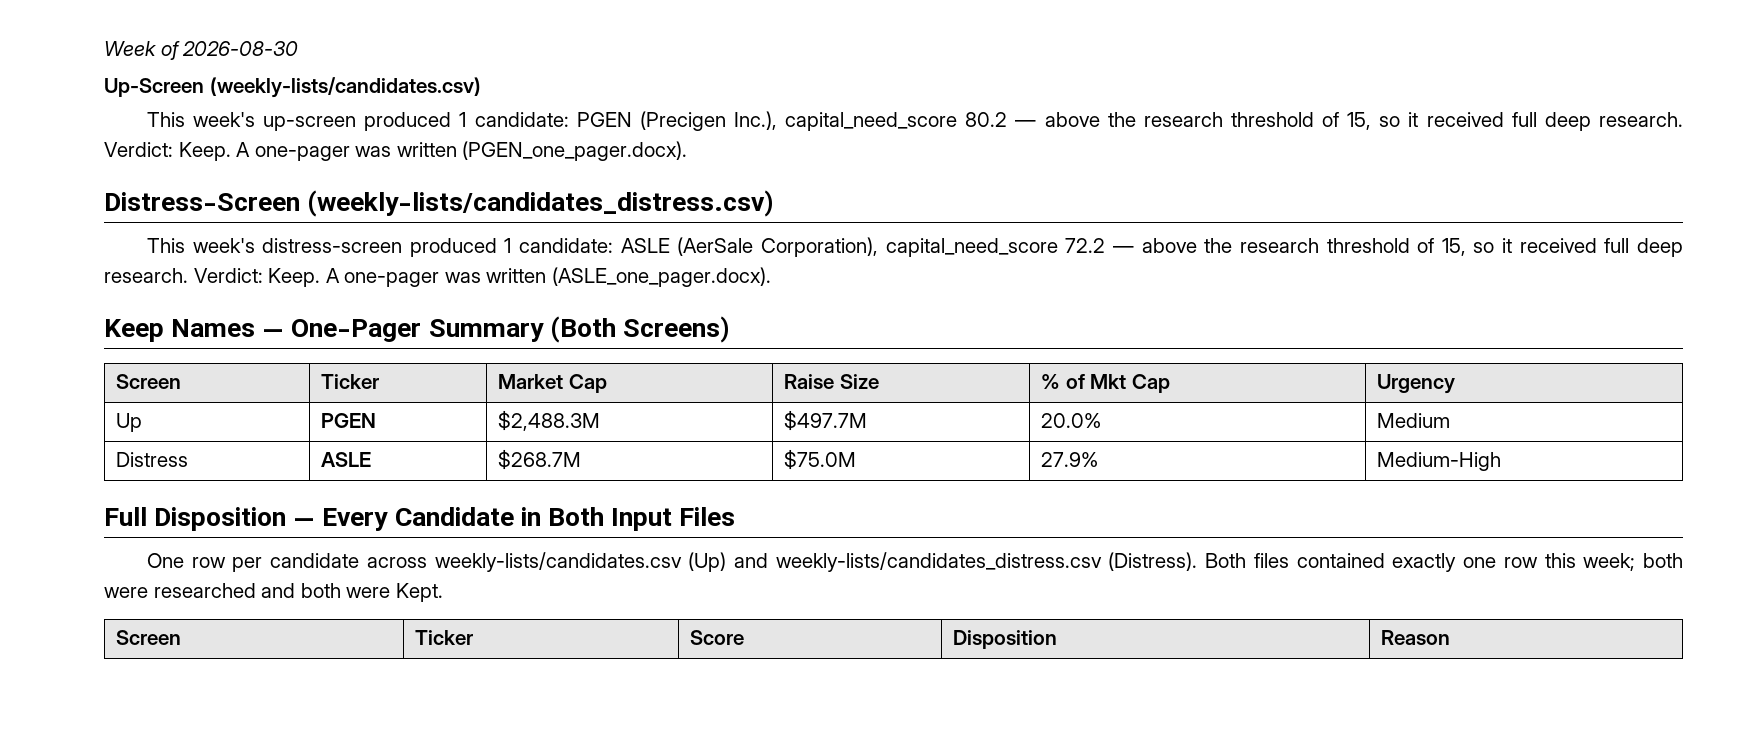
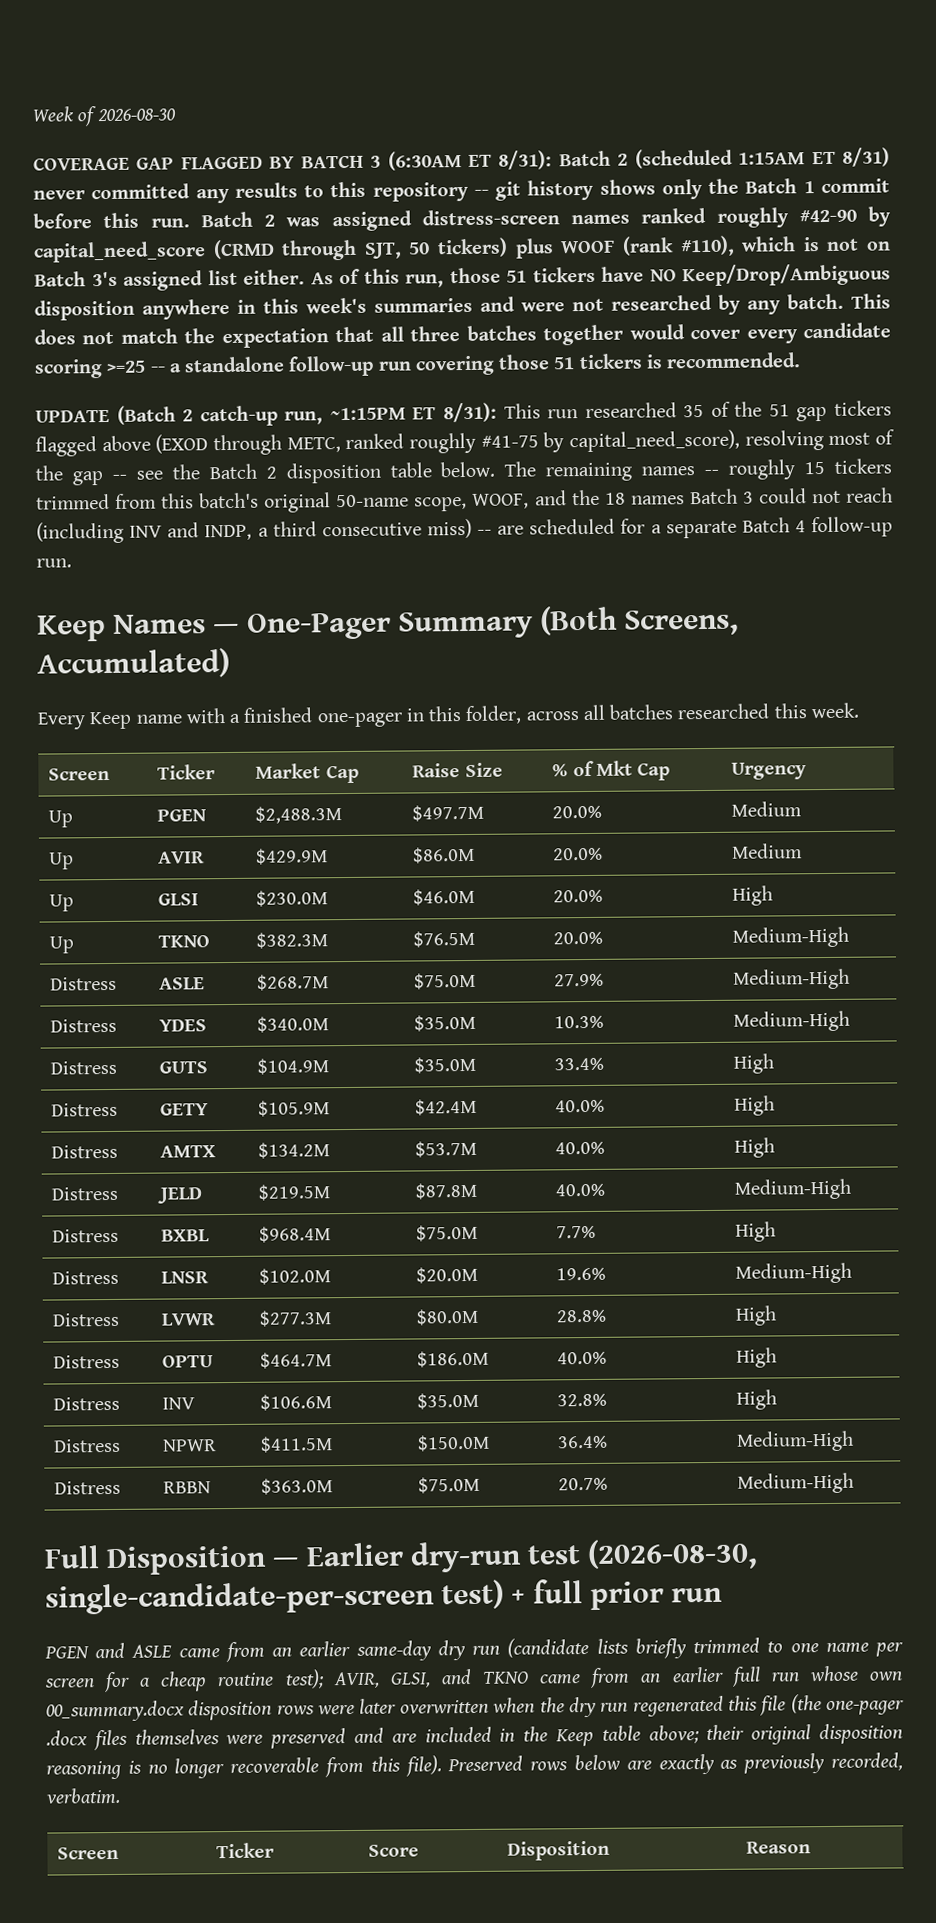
[104,77,481,98] [146,111,1683,131] [104,141,688,161] [104,190,775,217] [146,237,1683,257] [104,267,771,287] Up-Screen (weekly-lists/candidates.csv) // This week's up-screen produced 1 candidate: PGEN (Precigen Inc.), capital_need_score 80.2 — above the research threshold of 15, so it received full deep research. Verdict: Keep. A one-pager was written (PGEN_one_pager.docx). // Distress-Screen (weekly-lists/candidates_distress.csv) // This week's distress-screen produced 1 candidate: ASLE (AerSale Corporation), capital_need_score 72.2 — above the research threshold of 15, so it received full deep research. Verdict: Keep. A one-pager was written (ASLE_one_pager.docx). -> [33,147,891,171] [33,178,890,204] [33,206,891,232] [33,235,892,263] [34,263,891,291] [34,293,891,321] [34,322,891,349] [34,352,802,379] [35,400,892,427] [35,429,895,457] [35,458,892,486] [36,487,893,513] [36,516,893,544] [36,558,72,568] COVERAGE GAP FLAGGED BY BATCH 3 (6:30AM ET 8/31): Batch 2 (scheduled 1:15AM ET 8/31) never committed any results to this repository -- git history shows only the Batch 1 commit before this run. Batch 2 was assigned distress-screen names ranked roughly #42-90 by capital_need_score (CRMD through SJT, 50 tickers) plus WOOF (rank #110), which is not on Batch 3's assigned list either. As of this run, those 51 tickers have NO Keep/Drop/Ambiguous disposition anywhere in this week's summaries and were not researched by any batch. This does not match the expectation that all three batches together would cover every candidate scoring >=25 -- a standalone follow-up run covering those 51 tickers is recommended. // UPDATE (Batch 2 catch-up run, ~1:15PM ET 8/31): This run researched 35 of the 51 gap tickers flagged above (EXOD through METC, ranked roughly #41-75 by capital_need_score), resolving most of the gap -- see the Batch 2 disposition table below. The remaining names -- roughly 15 tickers trimmed from this batch's original 50-name scope, WOOF, and the 18 names Batch 3 could not reach (including INV and INDP, a third consecutive miss) -- are scheduled for a separate Batch 4 follow-up run.
[622,316,730,343] Screens) -> [624,609,740,636] [37,647,230,679] [37,702,859,730] Screens, Accumulated) // Every Keep name with a finished one-pager in this folder, across all batches researched this week.
(1451, 420) none -> [49,852,75,870] [158,851,206,864] [256,848,329,865] [413,846,476,864] [553,847,604,861] [732,843,804,859] [49,894,75,912] [158,893,200,906] [256,890,329,907] [413,888,476,906] [553,889,604,903] [732,885,774,906] [49,936,75,954] [158,935,211,948] [256,932,329,949] [413,930,476,948] [553,931,604,945] [732,926,850,948] // Up | AVIR | $429.9M | $86.0M | 20.0% | Medium // Up | GLSI | $230.0M | $46.0M | 20.0% | High // Up | TKNO | $382.3M | $76.5M | 20.0% | Medium-High
[104,507,736,531] [146,552,1684,572] [104,583,443,602] // Full Disposition — Every Candidate in Both Input Files // One row per candidate across weekly-lists/candidates.csv (Up) and weekly-lists/candidates_distress.csv (Distress). Both files contained exactly one row this week; both were researched and both were Kept. -> [50,1018,118,1033] [159,1019,208,1032] [257,1016,330,1033] [414,1014,477,1032] [554,1015,605,1029] [733,1010,851,1032] [50,1060,118,1075] [159,1061,209,1074] [257,1058,330,1075] [414,1056,477,1074] [554,1057,605,1071] [733,1053,775,1074] [51,1102,119,1117] [160,1103,210,1116] [258,1100,331,1117] [415,1098,478,1116] [555,1099,606,1113] [734,1095,776,1116] [51,1144,119,1159] [160,1145,217,1158] [258,1142,331,1159] [415,1140,478,1158] [555,1141,606,1155] [734,1137,776,1158] [51,1186,119,1201] [157,1187,204,1204] [258,1184,331,1201] [415,1182,478,1200] [555,1183,606,1197] [734,1178,853,1200] [52,1228,120,1243] [161,1229,211,1242] [259,1226,332,1243] [416,1224,479,1242] [556,1225,597,1239] [735,1221,777,1242] [52,1270,120,1285] [161,1271,210,1284] [259,1268,332,1285] [416,1266,479,1284] [556,1267,607,1281] [735,1262,853,1284] [52,1312,121,1327] [161,1313,217,1326] [259,1310,333,1327] [416,1308,480,1326] [556,1309,608,1323] [735,1305,778,1326] [53,1354,121,1369] [162,1355,214,1368] [260,1352,333,1369] [417,1350,490,1368] [557,1351,608,1365] [736,1347,778,1368] [53,1396,121,1411] [162,1397,196,1410] [260,1394,333,1411] [417,1392,480,1410] [557,1393,608,1407] [736,1389,778,1410] [53,1438,122,1453] [162,1439,218,1452] [260,1436,334,1453] [417,1434,491,1452] [557,1435,609,1449] [736,1430,855,1452] [54,1480,122,1495] [163,1481,212,1494] [261,1478,334,1495] [418,1476,481,1494] [558,1477,609,1491] [737,1472,855,1494] [44,1538,759,1576] [45,1579,724,1615] [44,1637,904,1663] [44,1665,904,1693] [46,1694,905,1722] [46,1723,903,1751] [46,1752,903,1780] [46,1787,121,1805] // Distress | YDES | $340.0M | $35.0M | 10.3% | Medium-High // Distress | GUTS | $104.9M | $35.0M | 33.4% | High // Distress | GETY | $105.9M | $42.4M | 40.0% | High // Distress | AMTX | $134.2M | $53.7M | 40.0% | High // Distress | JELD | $219.5M | $87.8M | 40.0% | Medium-High // Distress | BXBL | $968.4M | $75.0M | 7.7% | High // Distress | LNSR | $102.0M | $20.0M | 19.6% | Medium-High // Distress | LVWR | $277.3M | $80.0M | 28.8% | High // Distress | OPTU | $464.7M | $186.0M | 40.0% | High // Distress | INV | $106.6M | $35.0M | 32.8% | High // Distress | NPWR | $411.5M | $150.0M | 36.4% | Medium-High // Distress | RBBN | $363.0M | $75.0M | 20.7% | Medium-High // Full Disposition — Earlier dry-run test (2026-08-30, single-candidate-per-screen test) + full prior run // PGEN and ASLE came from an earlier same-day dry run (candidate lists briefly trimmed to one name per screen for a cheap routine test); AVIR, GLSI, and TKNO came from an earlier full run whose own 00_summary.docx disposition rows were later overwritten when the dry run regenerated this file (the one-pager .docx files themselves were preserved and are included in the Keep table above; their original disposition reasoning is no longer recoverable from this file). Preserved rows below are exactly as previously recorded, verbatim.

